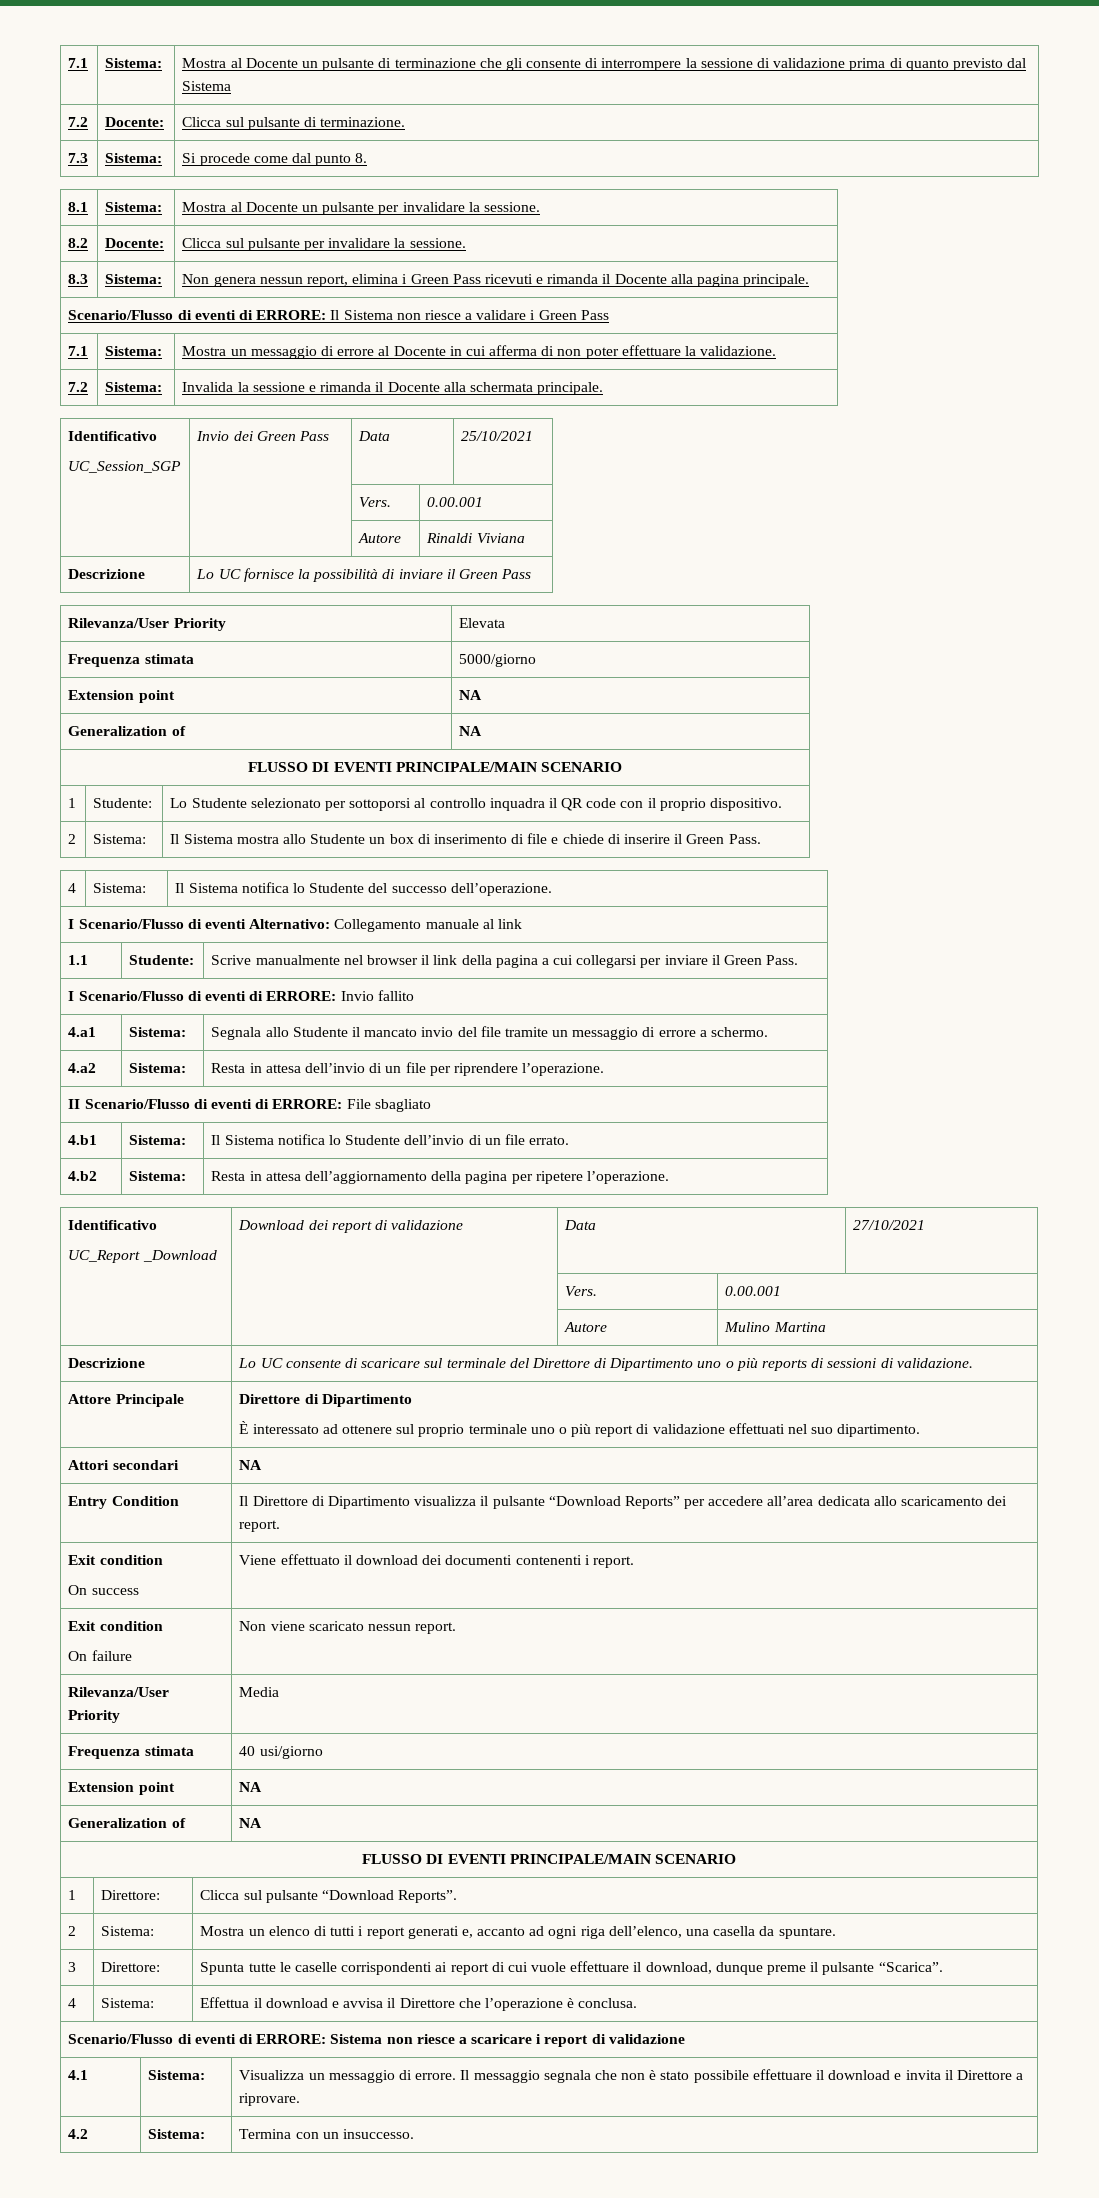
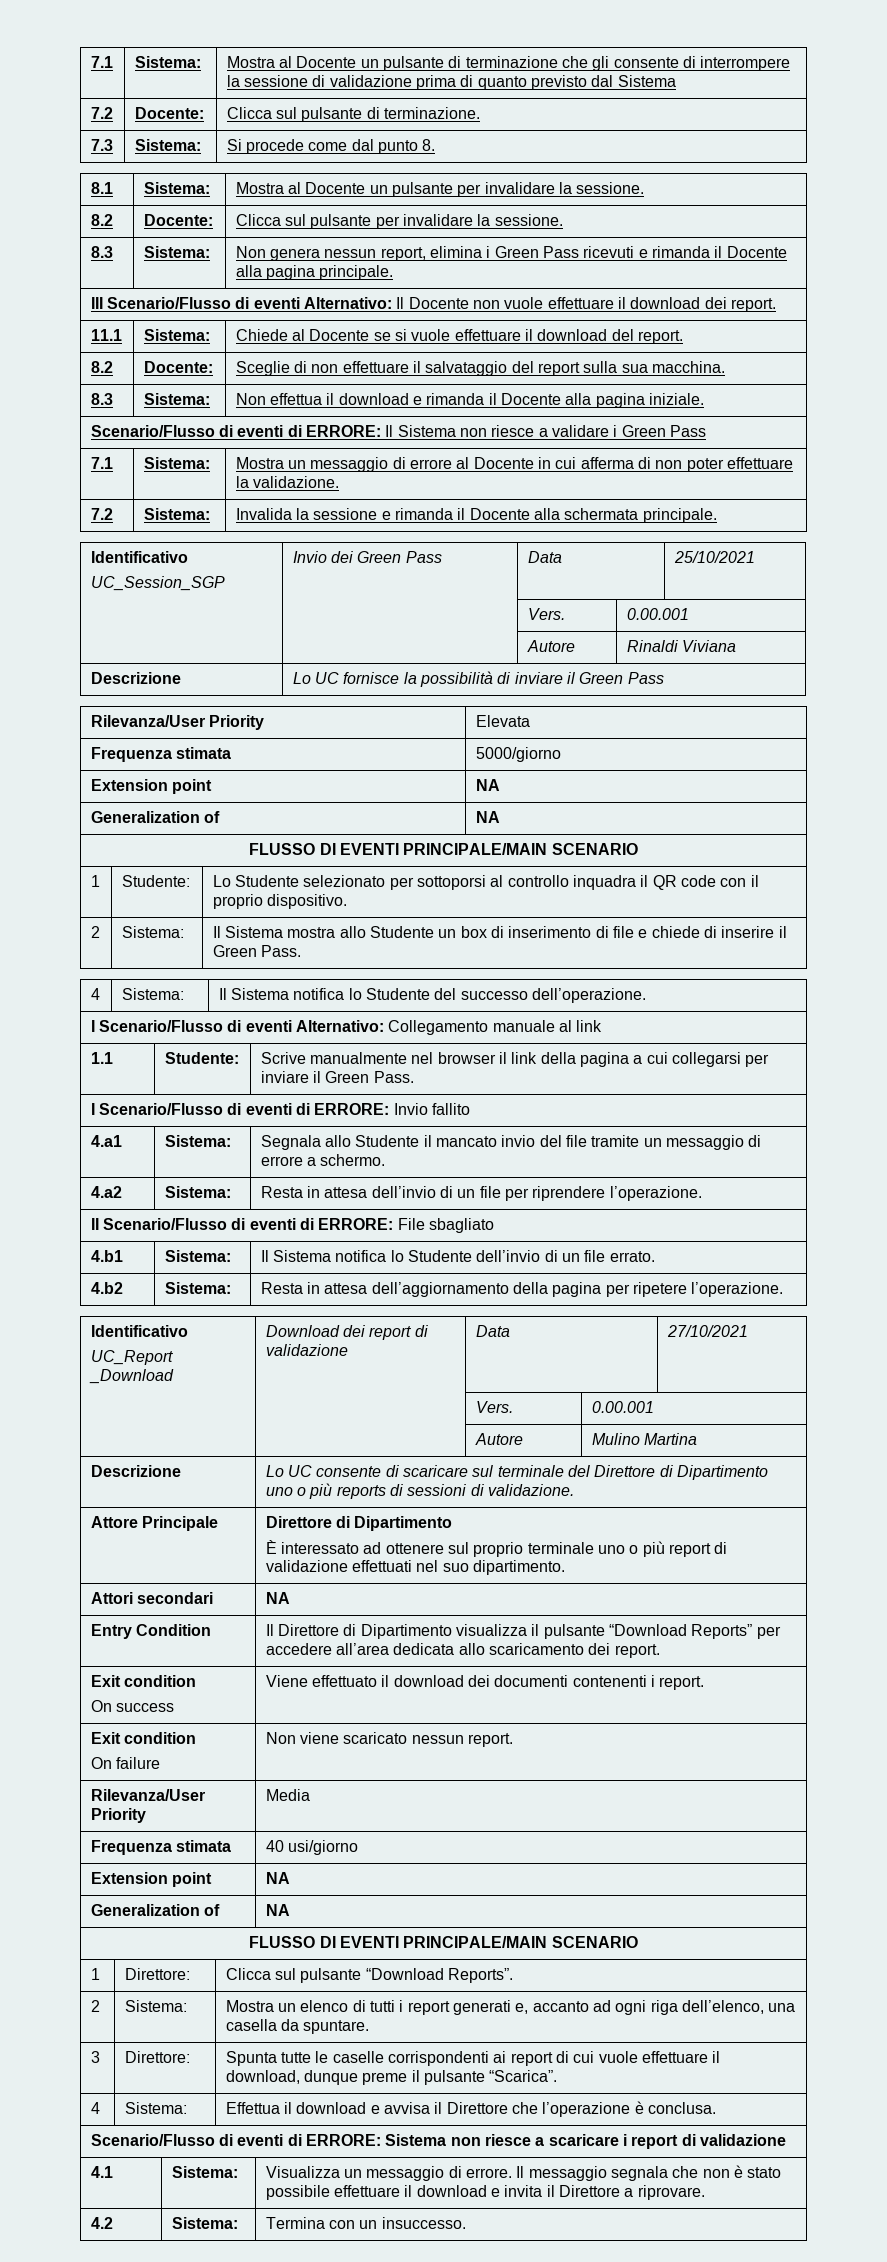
(810, 280) none -> [90,297,777,312] [90,329,122,341] [143,329,210,341] [235,329,684,344] [90,361,113,373] [143,361,213,373] [235,361,726,376] [90,393,113,405] [143,393,210,405] [235,393,705,408] // III Scenario/Flusso di eventi Alternativo: Il Docente non vuole effettuare il download dei report. // 11.1 | Sistema: | Chiede al Docente se si vuole effettuare il download del report. // 8.2 | Docente: | Sceglie di non effettuare il salvataggio del report sulla sua macchina. // 8.3 | Sistema: | Non effettua il download e rimanda il Docente alla pagina iniziale.

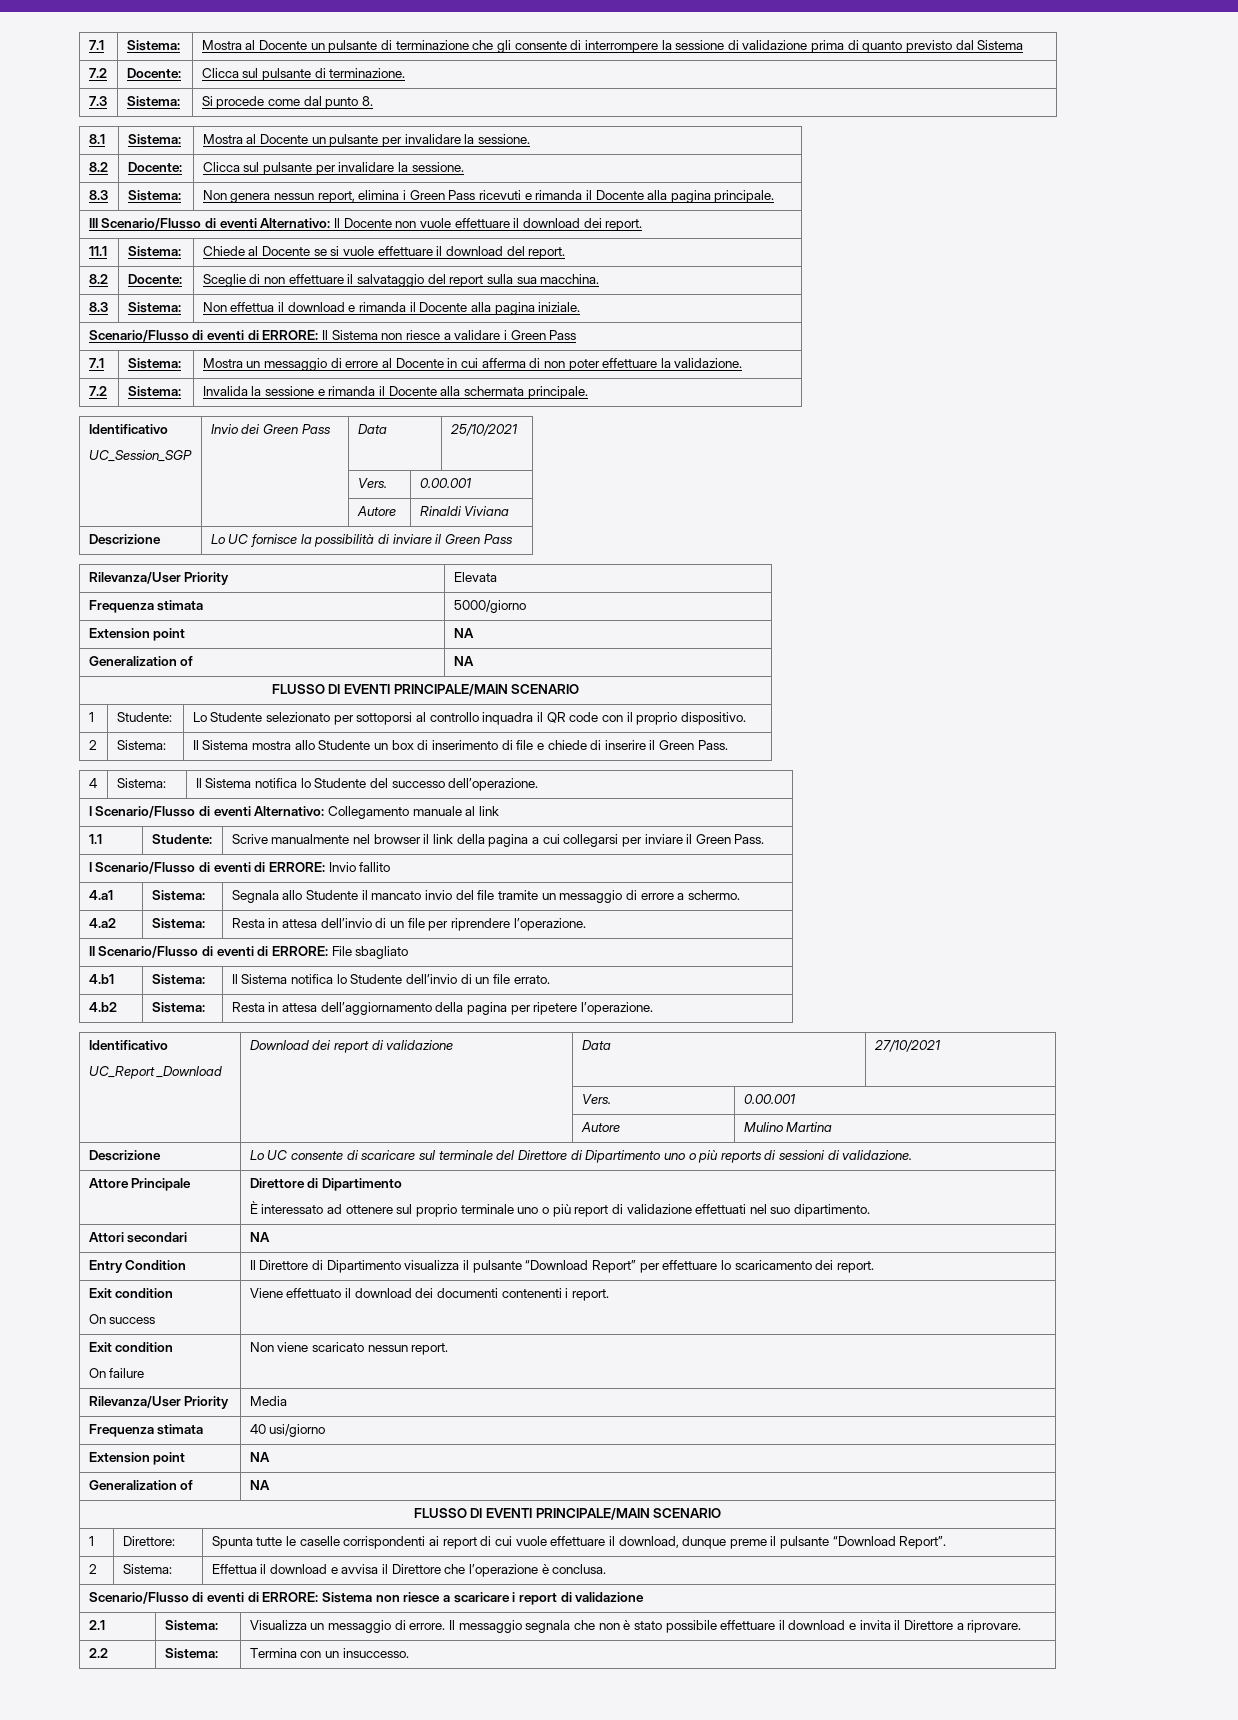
[691,1624,781,1639] [265,1643,485,1655] Reports” per accedere all’area dedicata allo -> [591,1260,731,1273] Report” per effettuare lo
[225,1968,514,1983] [90,2000,100,2012] [124,2000,187,2012] [225,2000,796,2015] [225,2019,370,2034] [90,2051,100,2063] [124,2051,190,2063] | Clicca sul pulsante “Download Reports”. // 2 | Sistema: | Mostra un elenco di tutti i report generati e, accanto ad ogni riga dell’elenco, una casella da spuntare. // 3 | Direttore: -> (175, 1541) none
[489,2070,558,2082] [90,2102,100,2114] “Scarica”. // 4 -> [832,1536,947,1549] [88,1564,97,1574] “Download Report”. // 2
[90,2166,113,2178] 4.1 -> [88,1620,105,1630] 2.1
[90,2217,113,2229] 4.2 -> [88,1648,108,1658] 2.2

